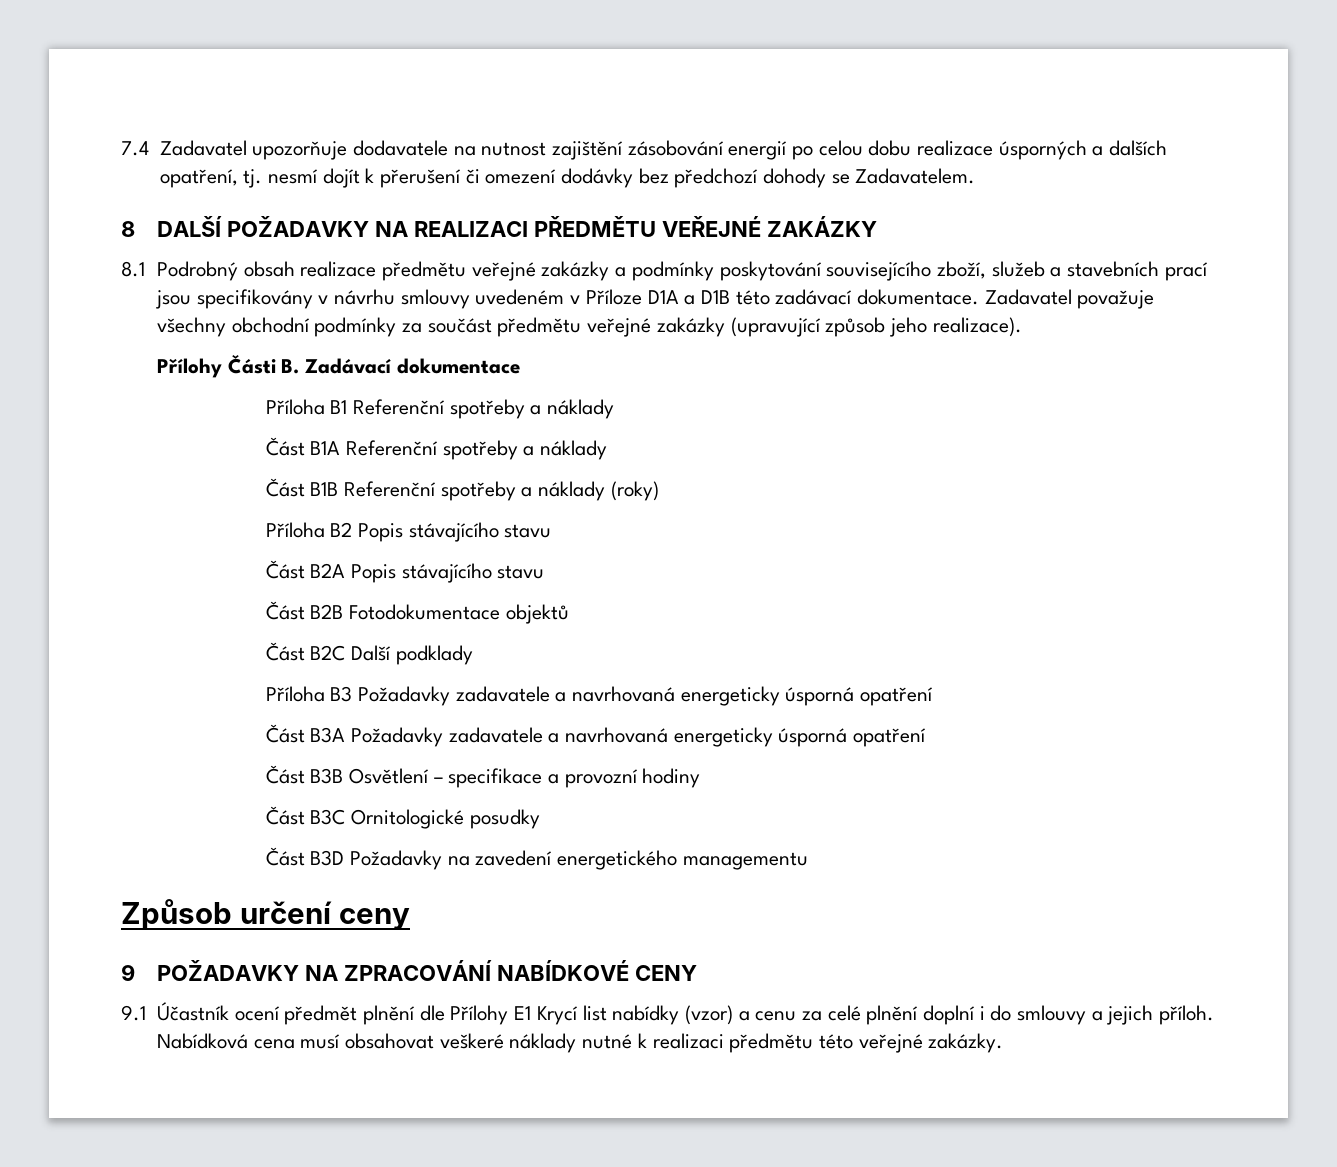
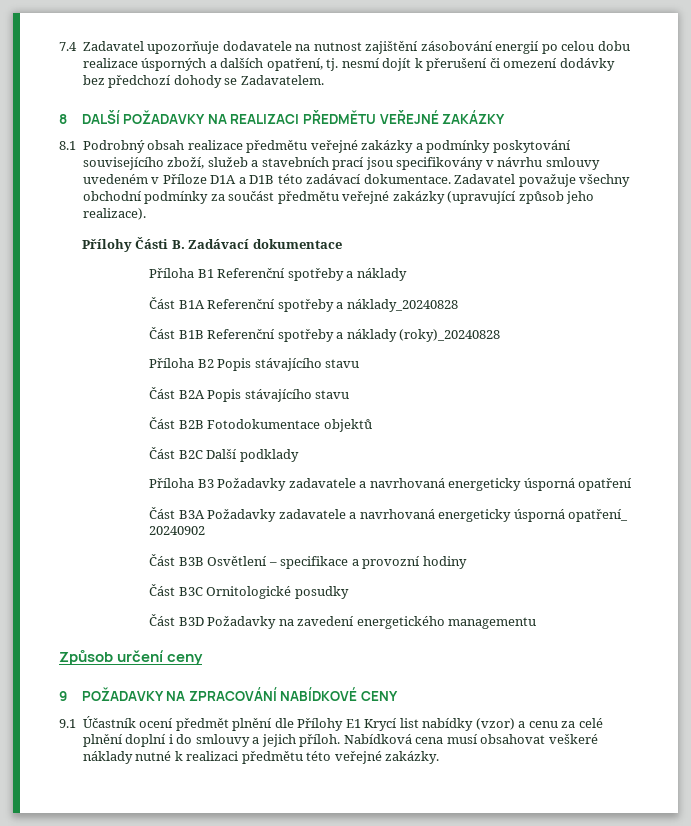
[539,440,607,460] náklady -> [346,299,458,312] náklady_20240828
[610,481,659,501] (roky) -> [399,329,501,342] (roky)_20240828
[852,728,926,747] opatření -> [568,509,629,522] [149,526,206,535] opatření_ 20240902

